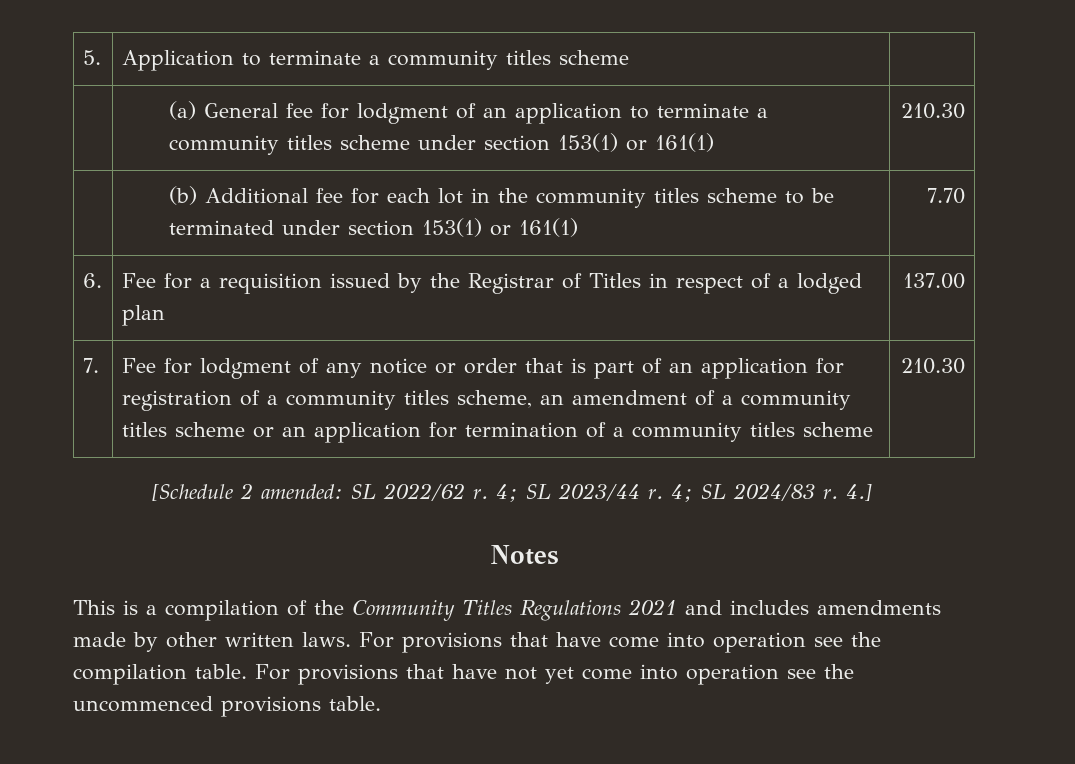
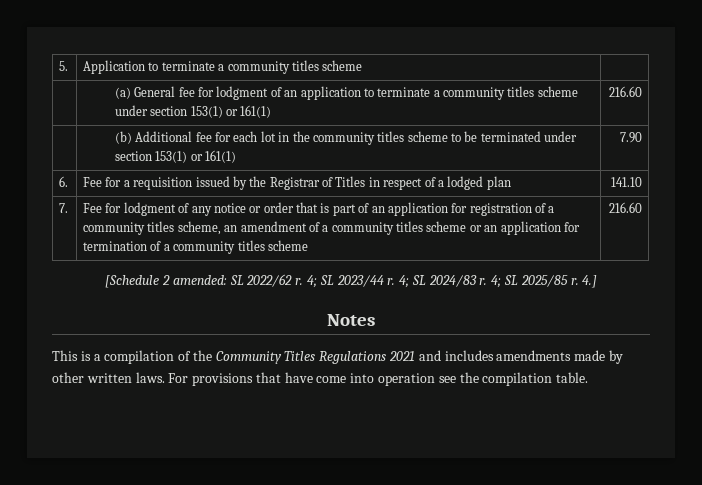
[901,103,966,119] 210.30 -> [608,86,642,97] 216.60
[927,188,966,204] 7.70 -> [619,132,642,143] 7.90
[903,273,966,289] 137.00 -> [610,177,642,187] 141.10
[901,358,966,374] 210.30 -> [608,202,642,213] 216.60
(838, 494) none -> [491,275,579,288] 4; SL 2025/85 r.
[255,664,854,685] [73,696,381,717] For provisions that have not yet come into operation see the uncommenced provisions table. -> (589, 377) none

